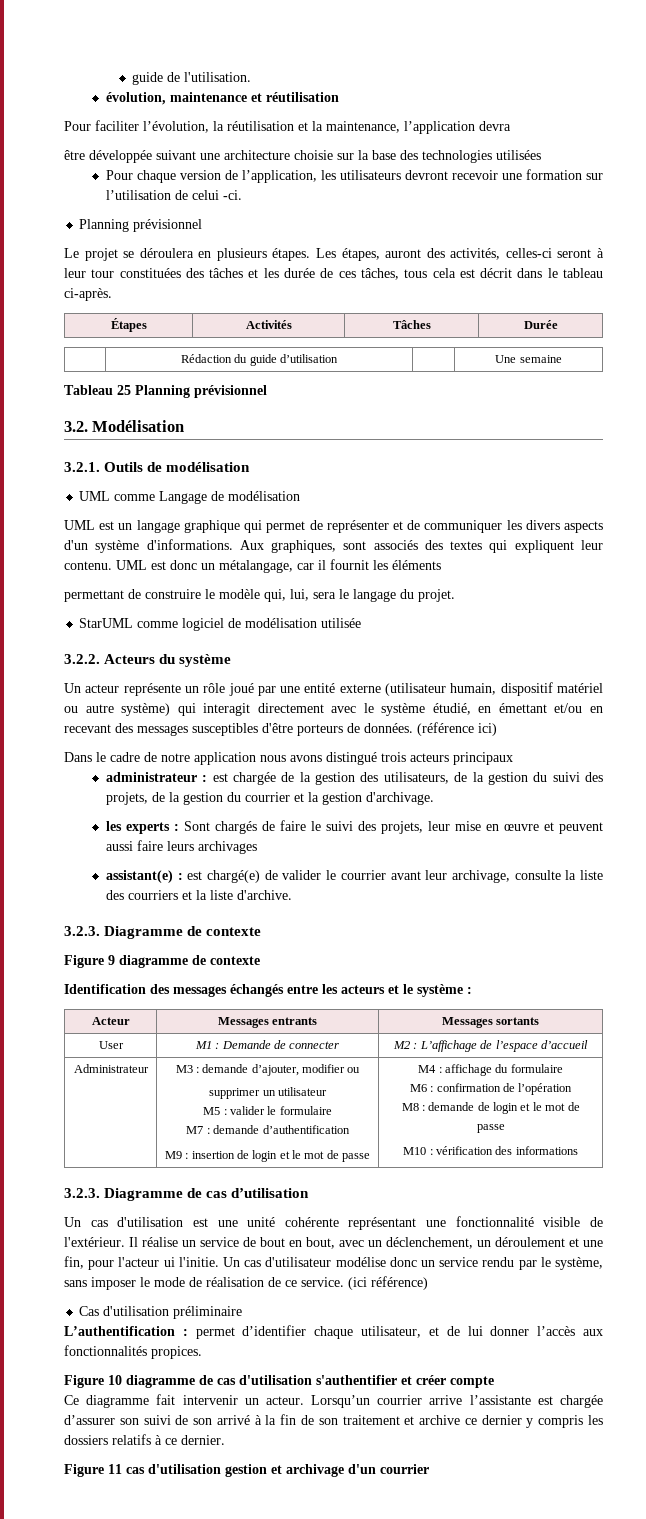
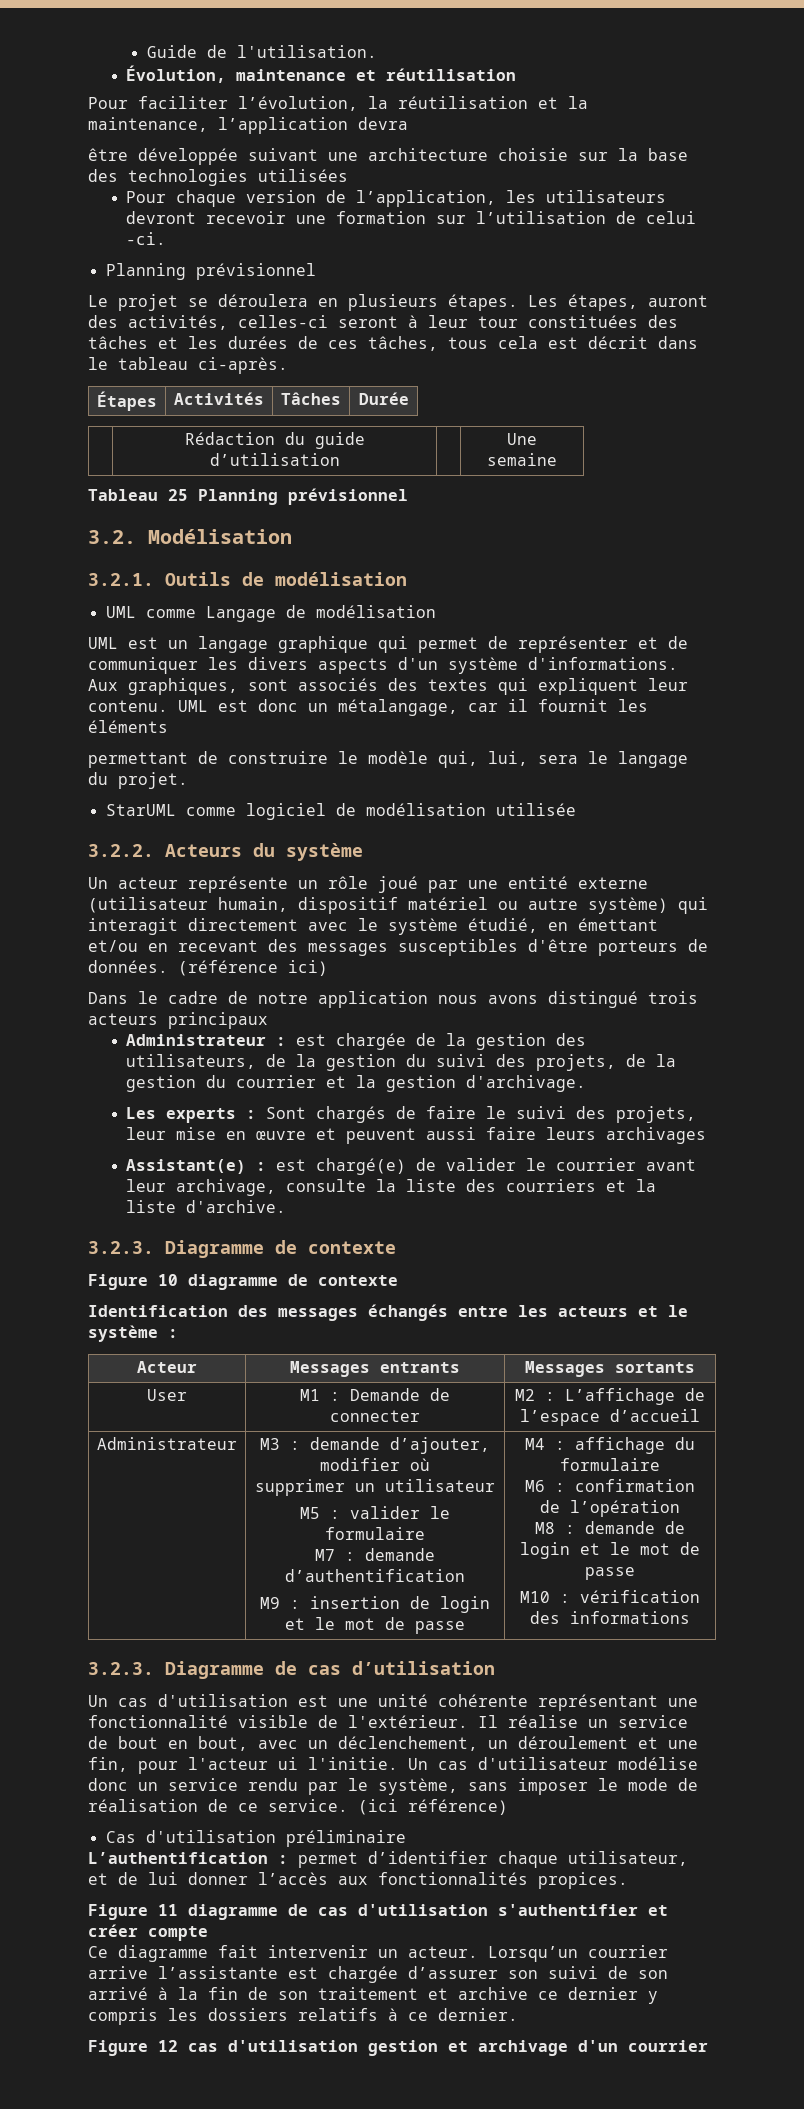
[132,72,164,85] guide -> [146,45,197,58] Guide
[105,92,166,105] évolution, -> [126,65,227,83] Évolution,
[284,268,316,278] durée -> [228,336,288,349] durées
[105,772,197,782] administrateur -> [126,1034,267,1046] Administrateur
[105,821,122,831] les -> [126,1107,157,1119] Les
[105,870,173,883] assistant(e) -> [126,1159,247,1174] Assistant(e)
[108,955,115,965] 9 -> [158,1274,178,1286] 10
[347,1067,361,1073] ou -> [410,1458,430,1471] où
[108,1375,122,1385] 10 -> [158,1904,178,1916] 11
[108,1464,122,1474] 11 -> [158,2040,178,2052] 12

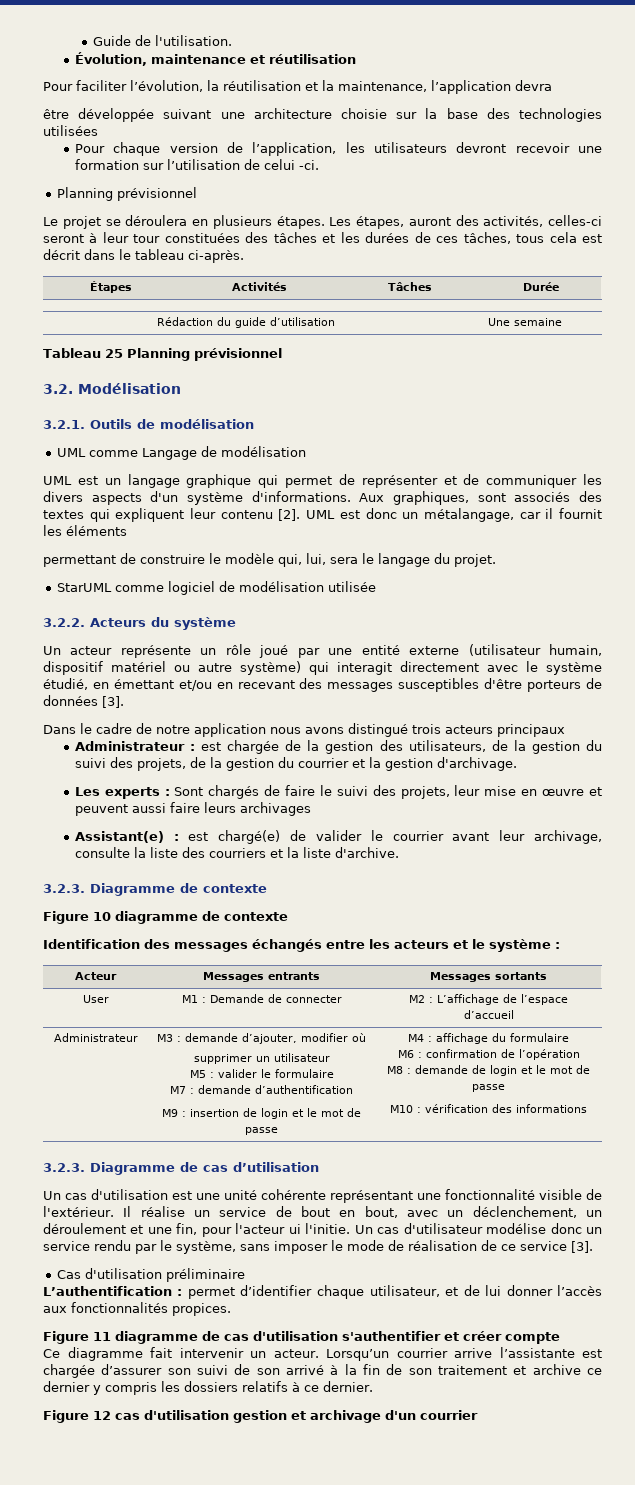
[88,700,168,712] contenu. -> [220,509,301,521] contenu [2].
[88,960,328,976] données. (référence ici) -> [43,695,124,708] données [3].
[268,1799,508,1815] service. (ici référence) -> [520,1241,593,1253] service [3].

